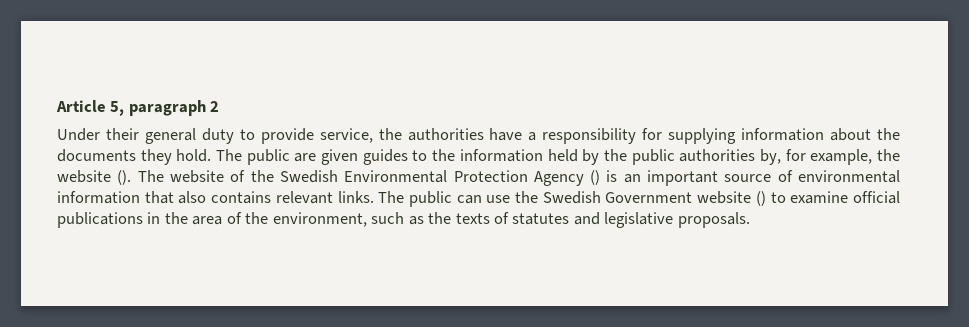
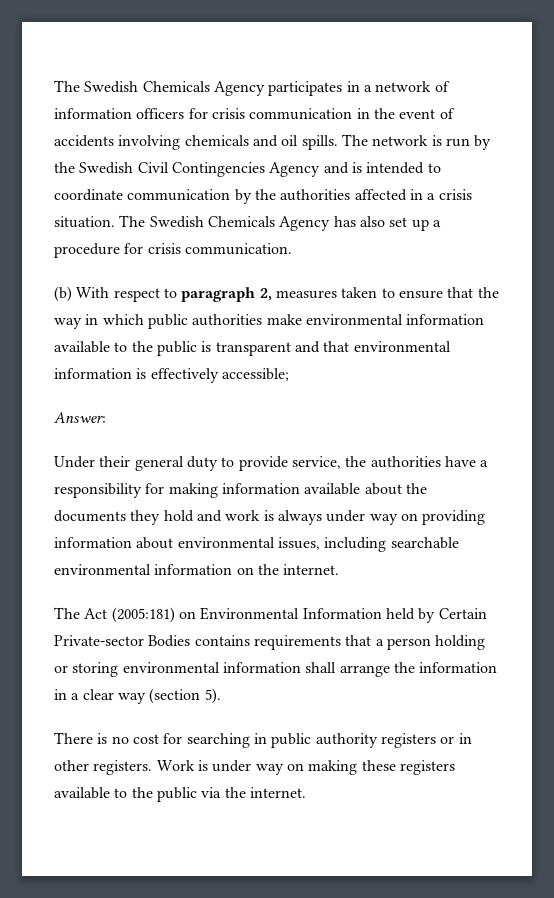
[56,100,220,116] Article 5, paragraph 2 -> [54,80,450,96] [54,108,455,120] [54,134,492,150] [54,162,441,177] [54,189,472,204] [54,215,441,231] [54,243,292,258] [54,286,499,302] [54,314,485,329] [54,341,451,356] [54,368,289,383] [54,412,106,423] The Swedish Chemicals Agency participates in a network of information officers for crisis communication in the event of accidents involving chemicals and oil spills. The network is run by the Swedish Civil Contingencies Agency and is intended to coordinate communication by the authorities affected in a crisis situation. The Swedish Chemicals Agency has also set up a procedure for crisis communication. // (b) With respect to paragraph 2, measures taken to ensure that the way in which public authorities make environmental information available to the public is transparent and that environmental information is effectively accessible; // Answer:
[668,128,825,144] supplying information -> [168,483,361,498] making information available
[176,149,901,165] [57,170,900,186] [57,191,901,207] [57,212,750,228] hold. The public are given guides to the information held by the public authorities by, for example, the website (). The website of the Swedish Environmental Protection Agency () is an important source of environmental information that also contains relevant links. The public can use the Swedish Government website () to examine official publications in the area of the environment, such as the texts of statutes and legislative proposals. -> [163,510,486,525] [54,537,459,552] [54,564,340,575] [54,607,487,623] [54,635,486,650] [54,662,498,677] [54,688,221,704] [54,732,472,748] [54,760,455,775] [54,787,306,802] hold and work is always under way on providing information about environmental issues, including searchable environmental information on the internet. // The Act (2005:181) on Environmental Information held by Certain Private-sector Bodies contains requirements that a person holding or storing environmental information shall arrange the information in a clear way (section 5). // There is no cost for searching in public authority registers or in other registers. Work is under way on making these registers available to the public via the internet.

